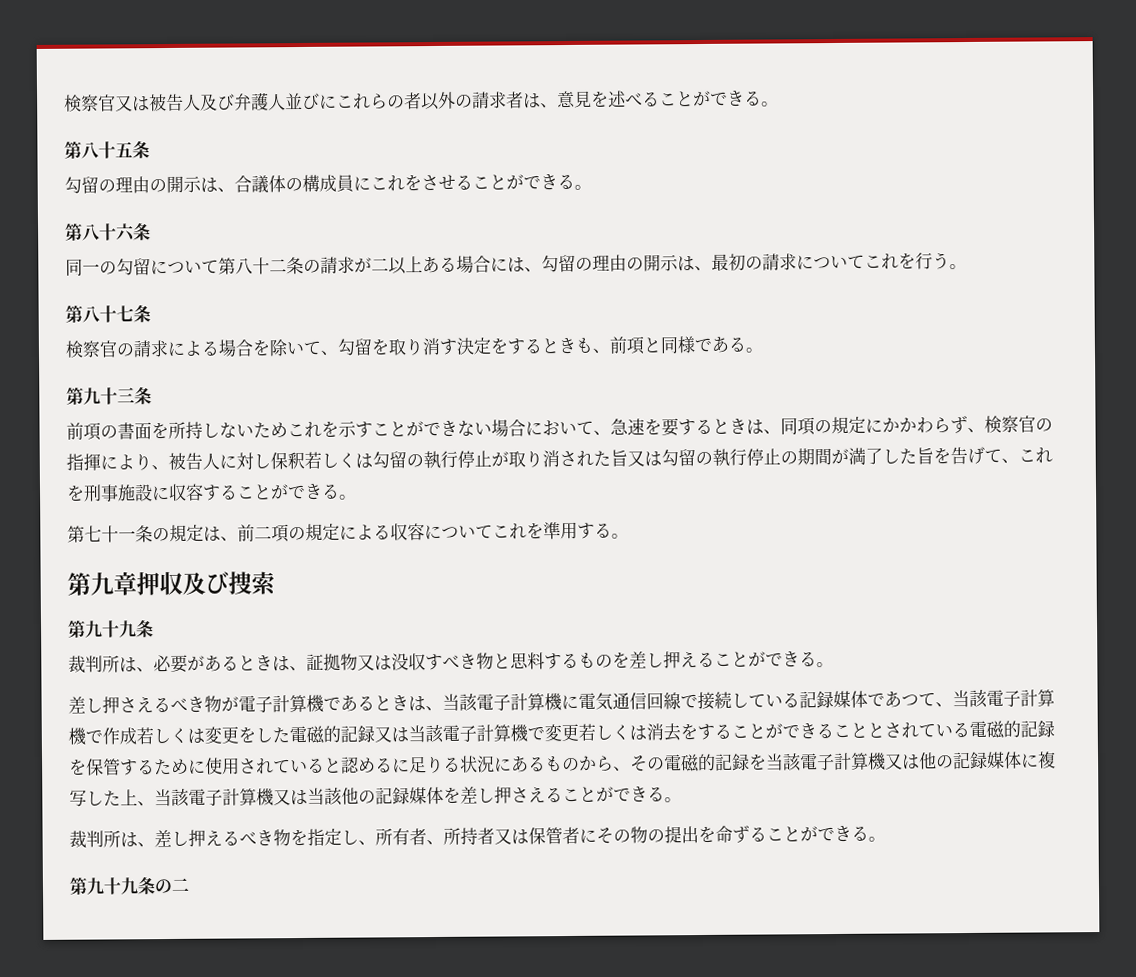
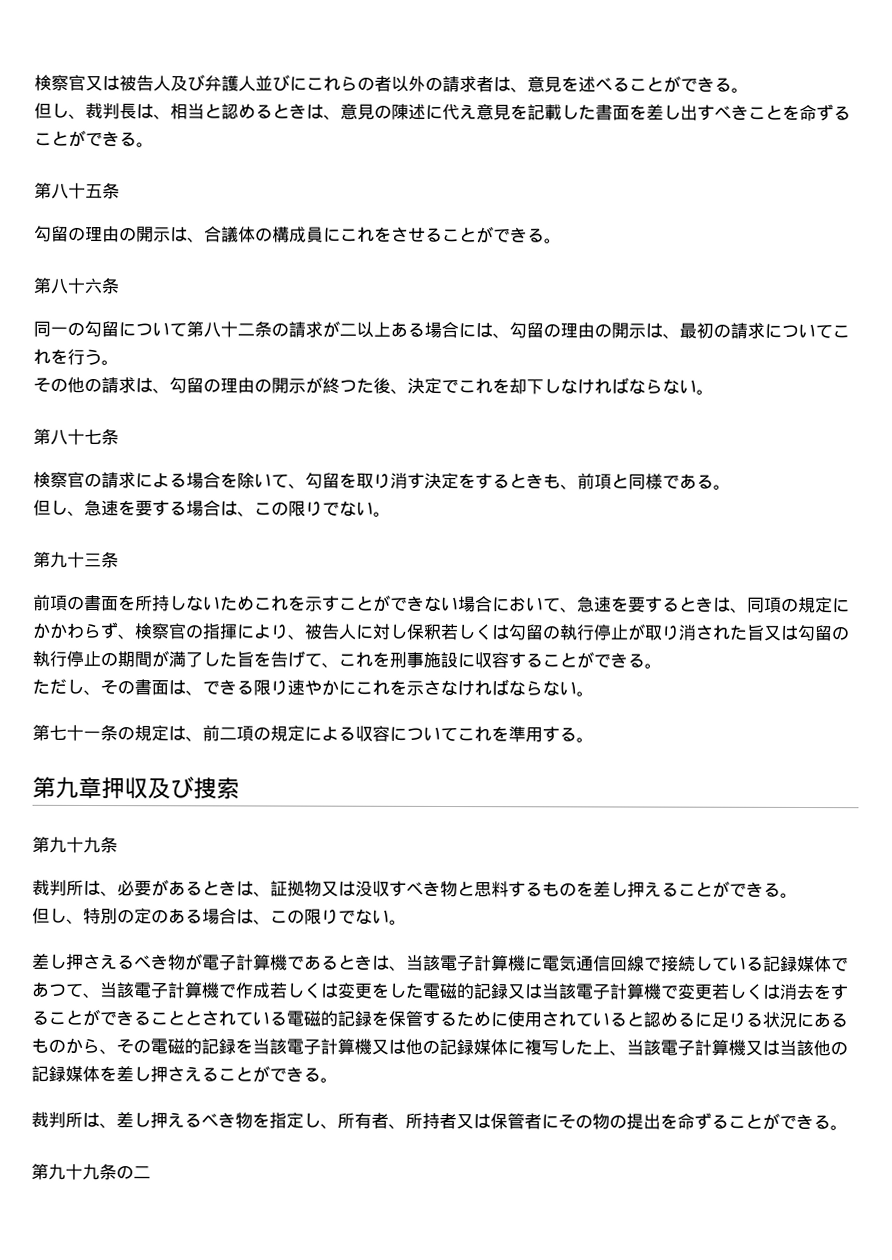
(779, 104) none -> [34,102,851,122] [34,129,154,148] // 但し、裁判長は、相当と認めるときは、意見の陳述に代え意見を記載した書面を差し出すべきことを命ずることができる。
(967, 267) none -> [33,376,714,395] // その他の請求は、勾留の理由の開示が終つた後、決定でこれを却下しなければならない。
(763, 350) none -> [33,499,391,517] // 但し、急速を要する場合は、この限りでない。
(357, 497) none -> [32,678,594,697] // ただし、その書面は、できる限り速やかにこれを示さなければならない。
(834, 665) none -> [32,907,407,925] // 但し、特別の定のある場合は、この限りでない。

